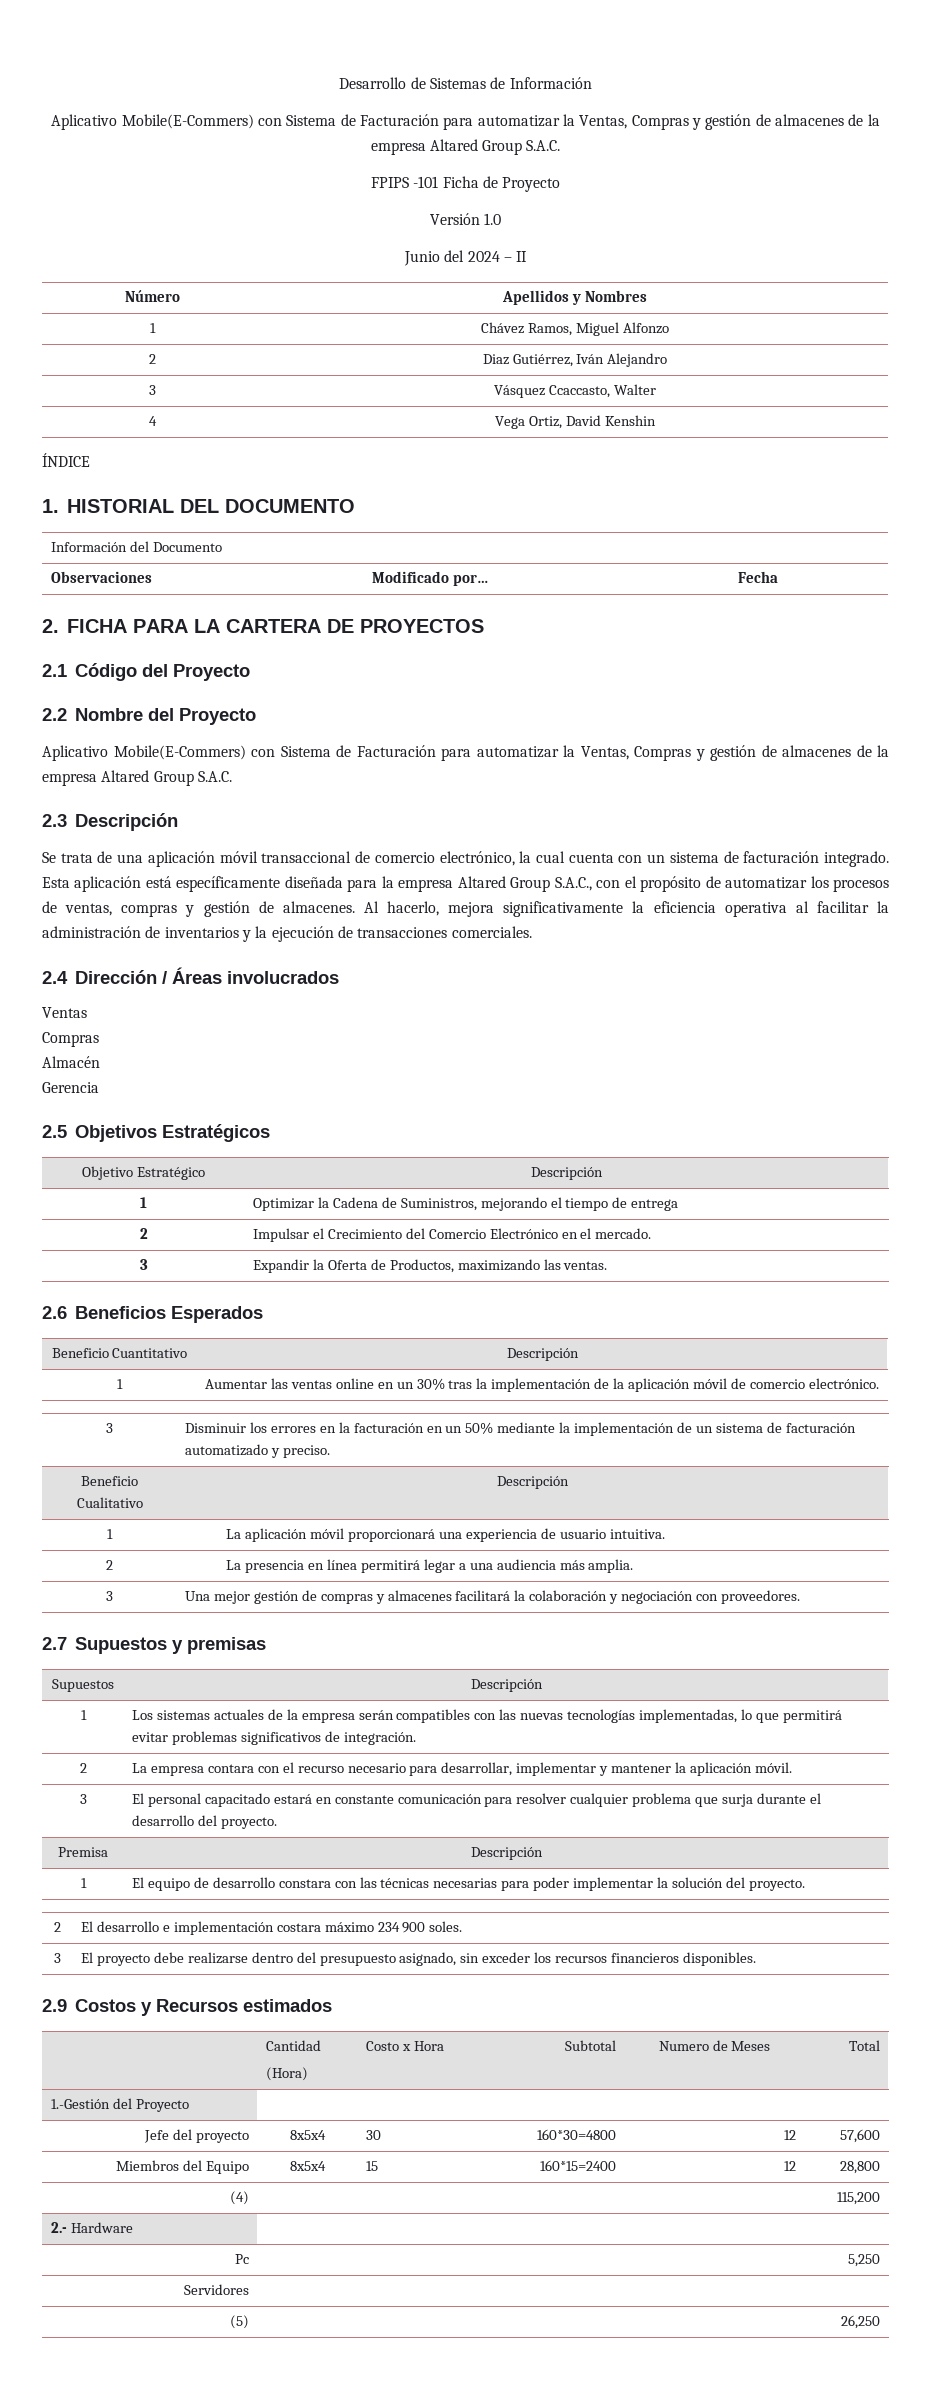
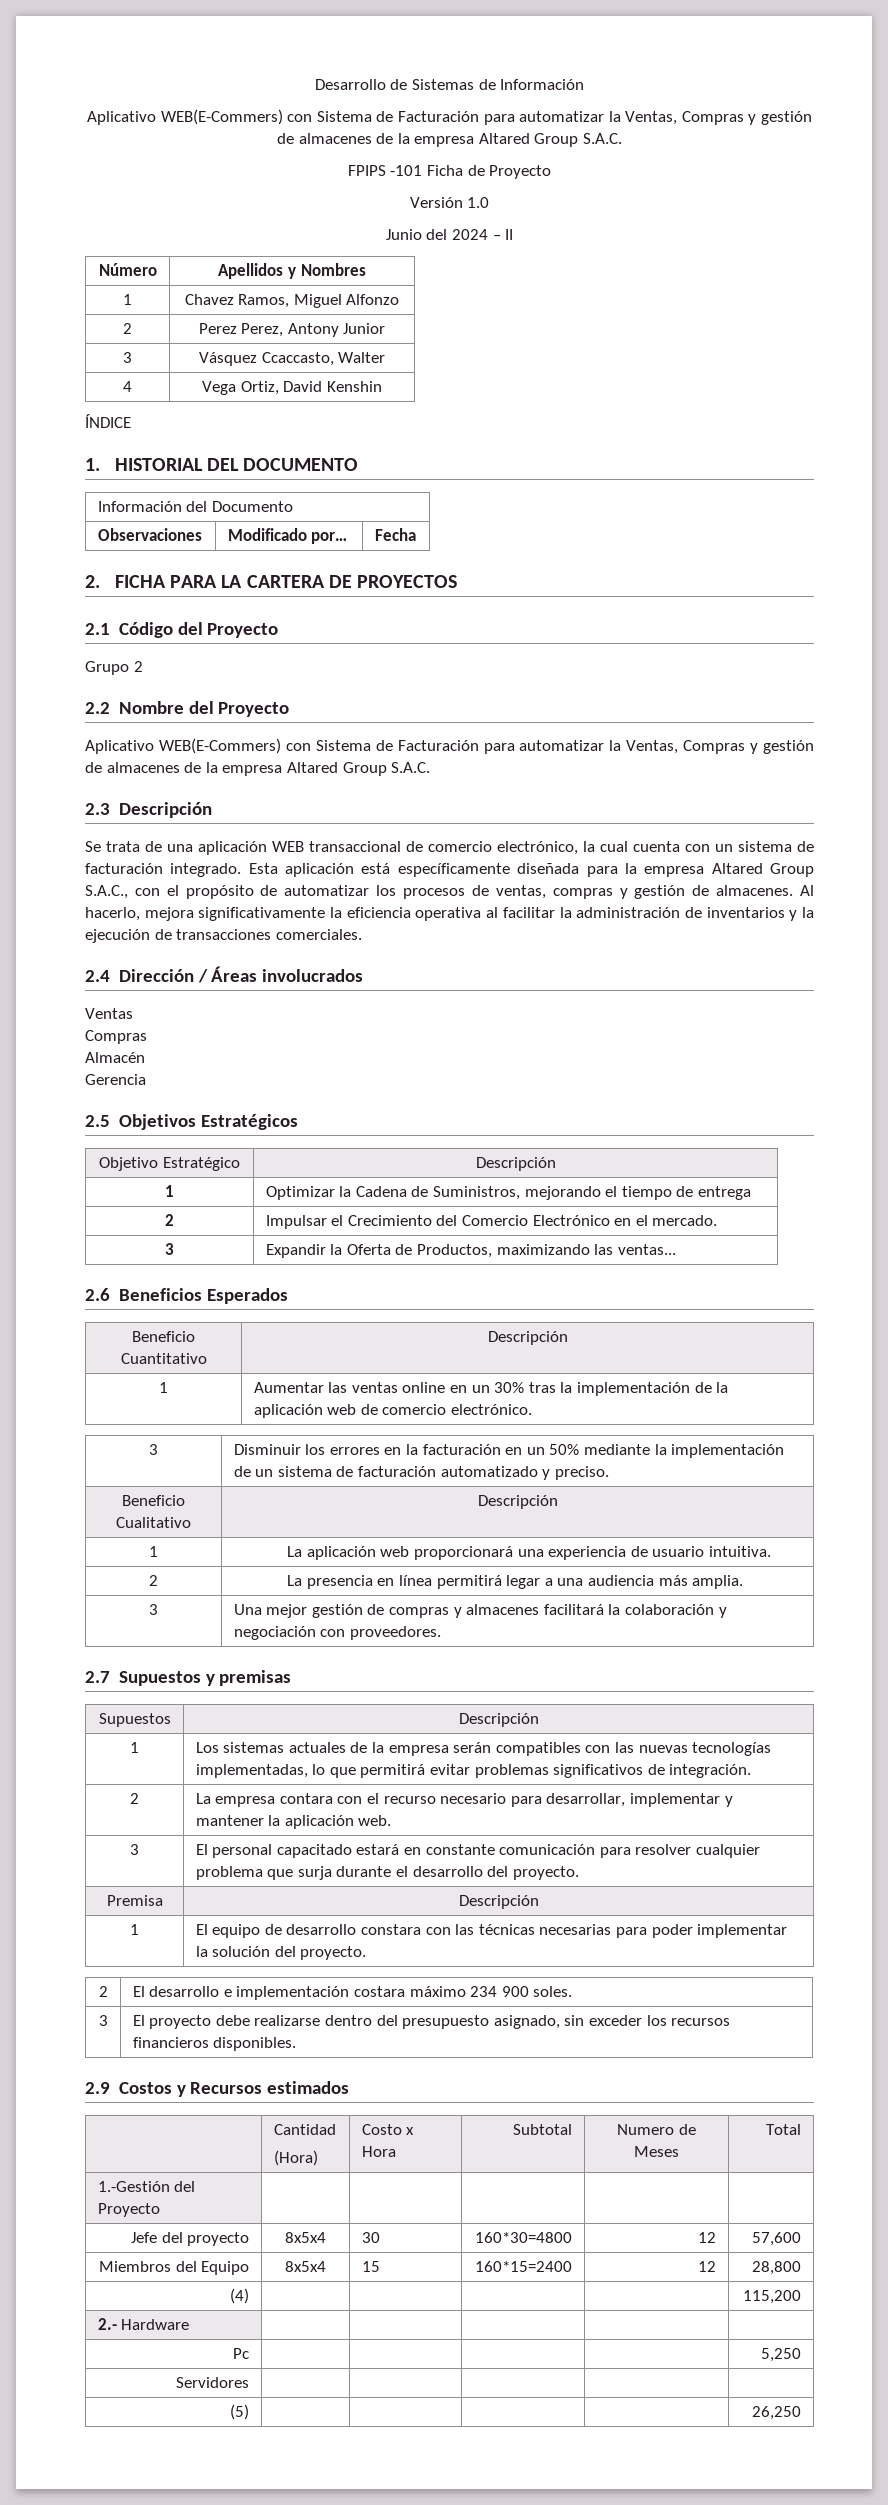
[121,114,254,129] Mobile(E-Commers) -> [160,109,283,125] WEB(E-Commers)
[481,322,525,334] Chávez -> [184,294,234,305] Chavez
[482,353,668,367] Diaz Gutiérrez, Iván Alejandro -> [198,323,386,337] Perez Perez, Antony Junior
(250, 672) none -> [85,661,143,675] // Grupo 2
[113,745,246,760] Mobile(E-Commers) -> [158,738,281,754] WEB(E-Commers)
[219,851,258,863] móvil -> [272,841,304,852] WEB
[563,1261,608,1270] ventas. -> [617,1244,676,1255] ventas...
[692,1378,727,1389] móvil -> [327,1404,357,1415] web
[310,1528,345,1539] móvil -> [380,1546,410,1557] web
[754,1762,792,1773] móvil. -> [358,1815,392,1826] web.

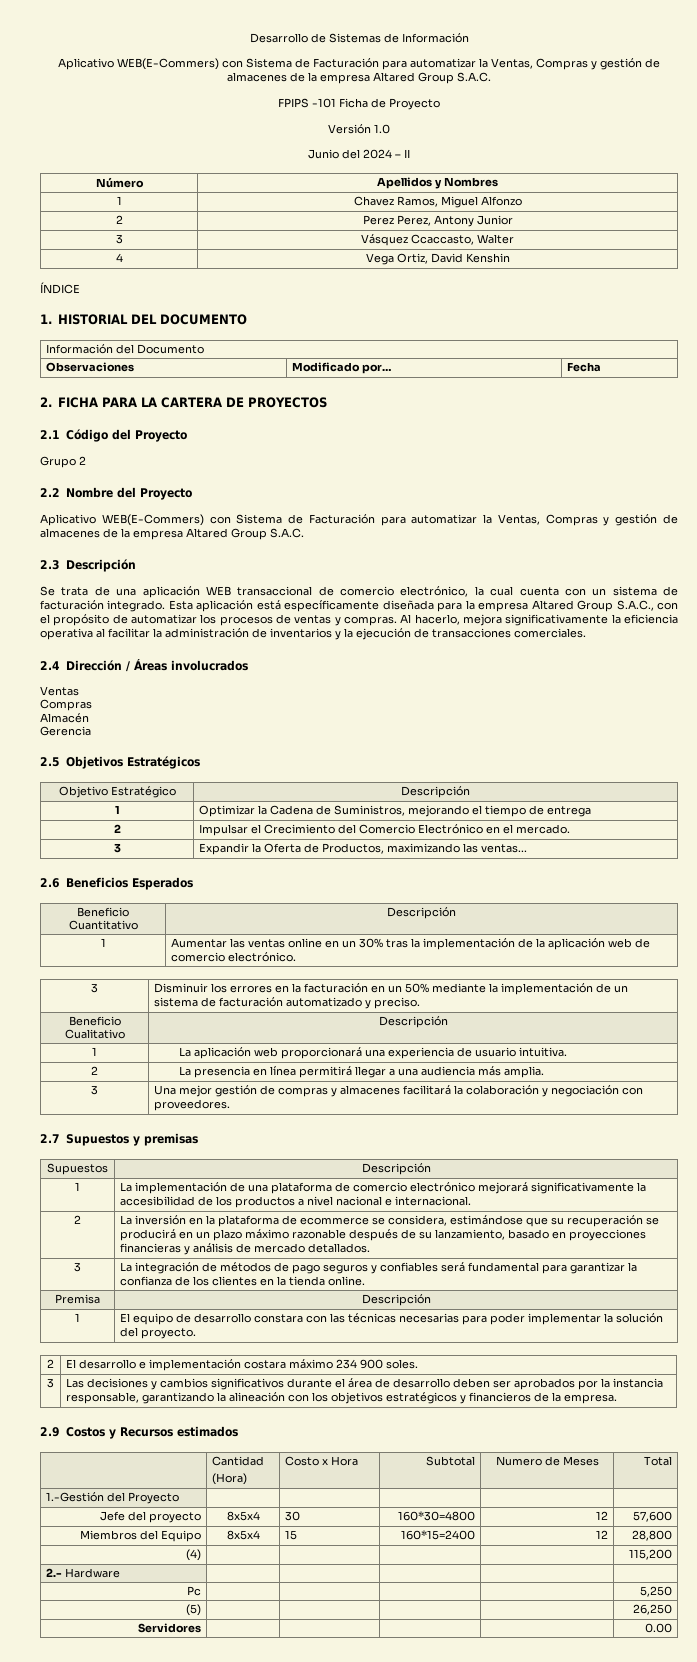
[495,885,794,899] ventas, compras y gestión de almacenes. -> [294,615,397,626] ventas y compras.
[506,1575,541,1589] legar -> [355,1066,387,1078] llegar
[195,1742,772,1756] [195,1764,752,1778] [130,1793,139,1804] [195,1793,733,1807] [195,1815,392,1829] [130,1844,139,1855] [195,1844,760,1858] [195,1866,579,1880] Los sistemas actuales de la empresa serán compatibles con las nuevas tecnologías implementadas, lo que permitirá evitar problemas significativos de integración. // 2 | La empresa contara con el recurso necesario para desarrollar, implementar y mantener la aplicación web. // 3 | El personal capacitado estará en constante comunicación para resolver cualquier problema que surja durante el desarrollo del proyecto. -> [120,1182,647,1194] [120,1196,472,1208] [74,1215,81,1224] [120,1215,660,1227] [120,1229,647,1241] [120,1243,371,1255] [74,1262,81,1272] [120,1262,638,1274] [120,1276,366,1286] La implementación de una plataforma de comercio electrónico mejorará significativamente la accesibilidad de los productos a nivel nacional e internacional. // 2 | La inversión en la plataforma de ecommerce se considera, estimándose que su recuperación se producirá en un plazo máximo razonable después de su lanzamiento, basado en proyecciones financieras y análisis de mercado detallados. // 3 | La integración de métodos de pago seguros y confiables será fundamental para garantizar la confianza de los clientes en la tienda online.
[132,2015,731,2029] [132,2037,297,2051] El proyecto debe realizarse dentro del presupuesto asignado, sin exceder los recursos financieros disponibles. -> [66,1378,664,1390] [66,1392,618,1404] Las decisiones y cambios significativos durante el área de desarrollo deben ser aprobados por la instancia responsable, garantizando la alineación con los objetivos estratégicos y financieros de la empresa.
[176,2377,250,2388] // Servidores | | | | | -> (672, 1591) none
(802, 2413) none -> [137,1623,201,1633] [644,1623,672,1633] // Servidores | | | | | 0.00

